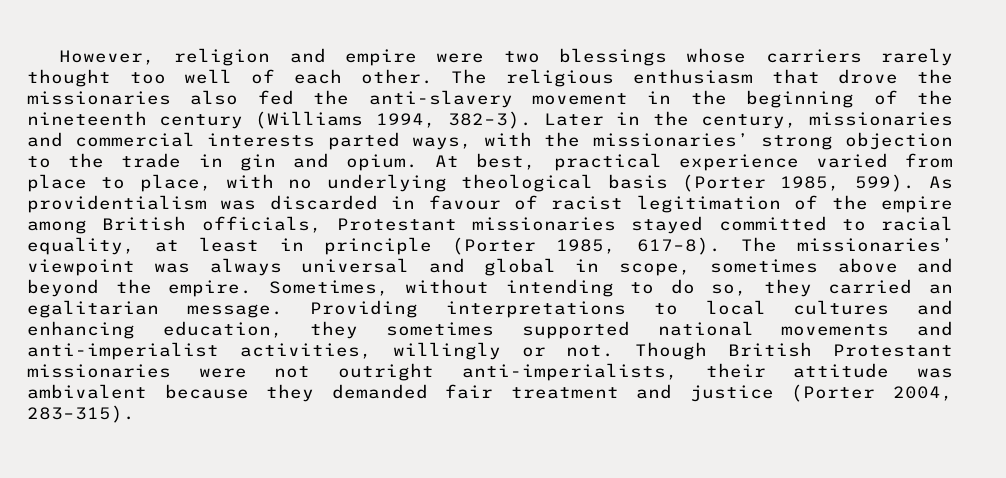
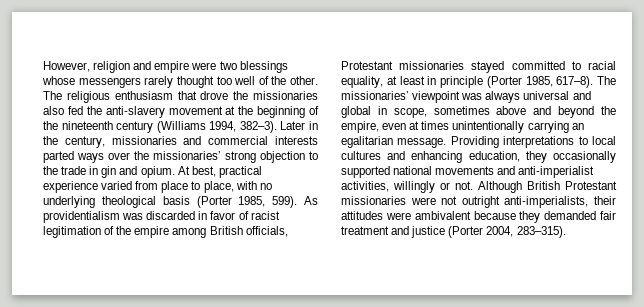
[765,49,862,63] carriers -> [78,77,141,88] messengers
[293,69,342,84] each -> [271,76,287,85] the
[647,91,672,104] in -> [225,106,236,115] at
[411,132,533,150] ways, with -> [77,152,130,163] ways over
[428,195,501,210] favour -> [210,211,236,220] favor
[168,279,913,297] empire. Sometimes, without intending to do so, they carried -> [341,121,569,133] empire, even at times unintentionally carrying
[386,322,495,336] sometimes -> [553,151,616,163] occasionally
[635,342,708,360] Though -> [478,181,522,193] Although
[793,363,953,378] attitude was -> [341,211,411,220] attitudes were

